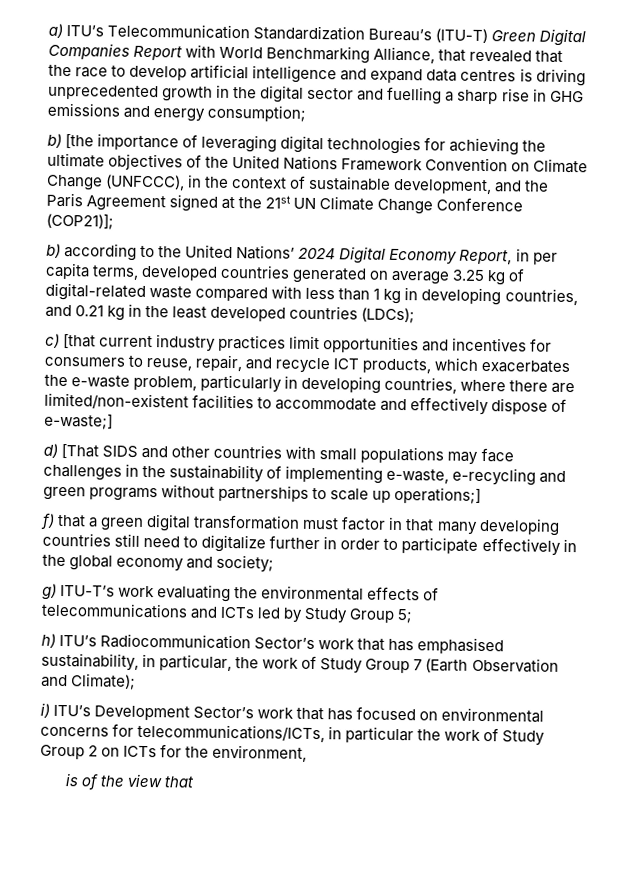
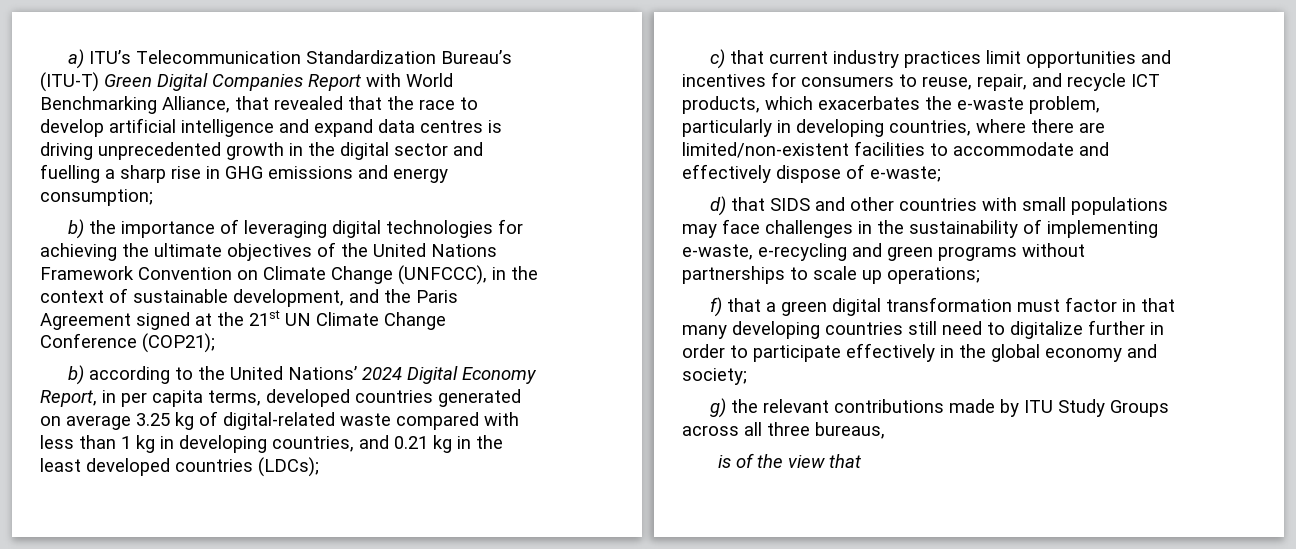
[65,134,95,149] [the -> [88,220,116,234] the
[46,213,114,230] (COP21)]; -> [142,333,215,353] (COP21);
[63,334,97,349] [that -> [729,50,764,64] that
[44,413,113,430] e-waste;] -> [870,166,941,182] e-waste;
[61,444,100,459] [That -> [730,197,765,211] that
[394,486,482,504] operations;] -> [887,267,980,284] operations;
[60,584,440,603] [41,602,414,624] [41,633,505,655] [41,652,559,674] [41,673,137,690] [40,702,545,723] [40,723,546,746] [40,744,308,762] ITU-T’s work evaluating the environmental effects of telecommunications and ICTs led by Study Group 5; // h) ITU’s Radiocommunication Sector’s work that has emphasised sustainability, in particular, the work of Study Group 7 (Earth Observation and Climate); // i) ITU’s Development Sector’s work that has focused on environmental concerns for telecommunications/ICTs, in particular the work of Study Group 2 on ICTs for the environment, -> [730,399,1169,417] [682,422,885,439] the relevant contributions made by ITU Study Groups across all three bureaus,

